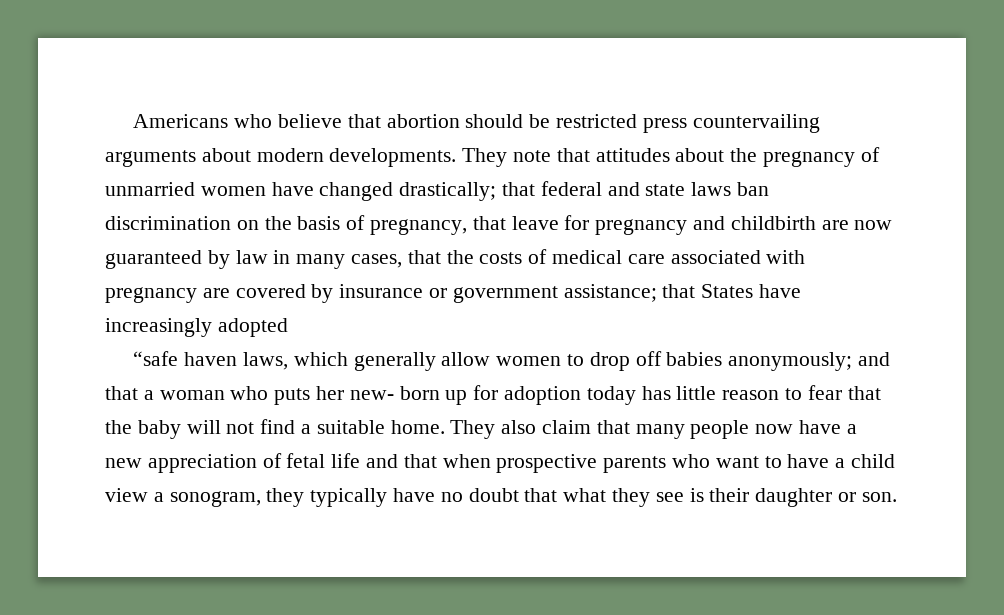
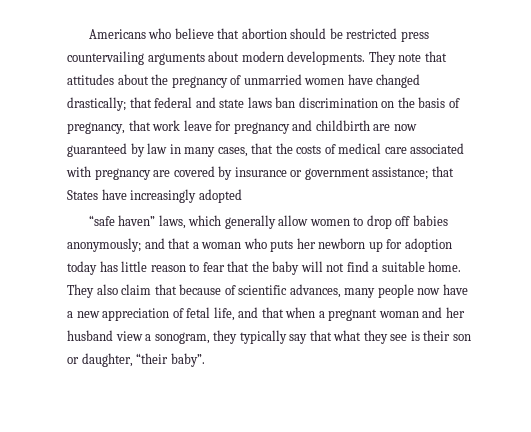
(506, 223) none -> [152,120,181,131] work
[184,352,238,366] haven -> [118,215,156,226] haven”
[349,386,440,400] new- born -> [318,238,366,249] newborn
(630, 427) none -> [179,284,341,298] because of scientific advances,
[331,453,361,468] life -> [213,307,235,321] life,
[496,454,896,473] prospective parents who want to have a child -> [318,307,465,321] [67,330,113,341] a pregnant woman and her husband
[393,488,519,502] have no doubt -> [289,334,308,344] say
[755,488,897,507] daughter or son. -> [452,334,471,341] [67,353,205,367] son or daughter, “their baby”.

